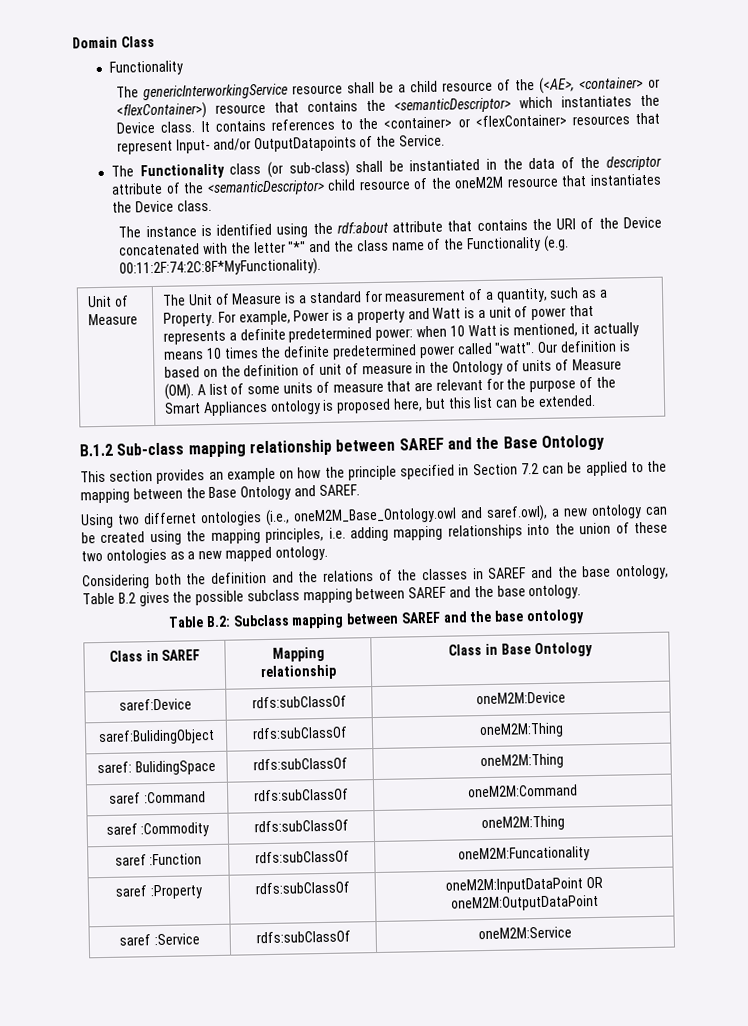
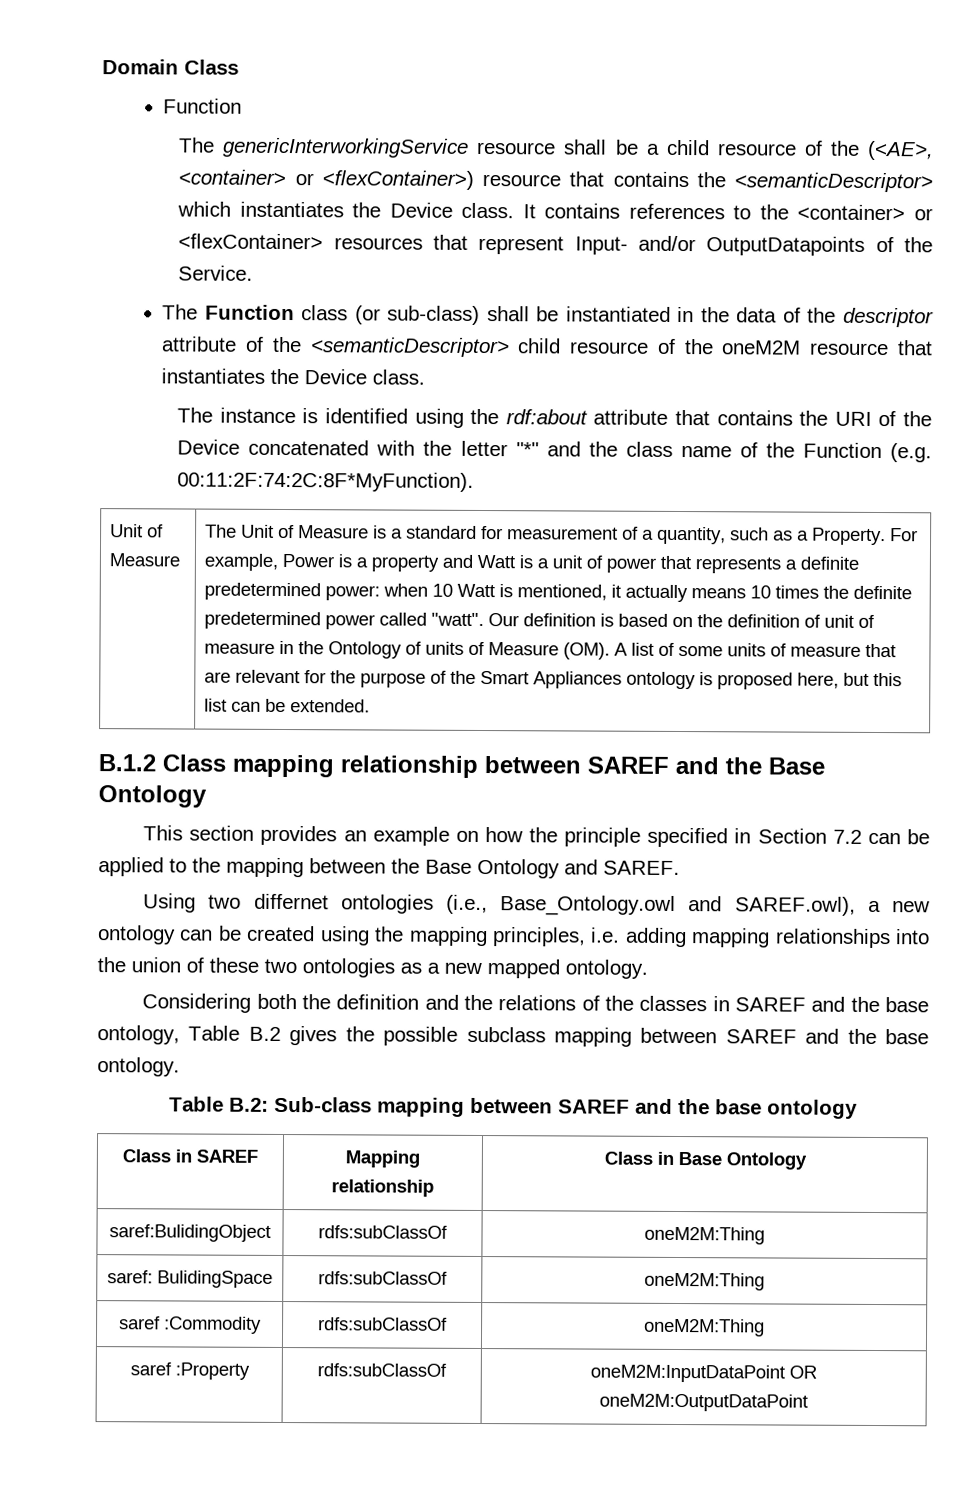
[109,60,184,76] Functionality -> [163,98,243,114] Function
[139,163,225,180] Functionality -> [204,304,295,321] Function
[465,235,569,253] [119,257,322,278] Functionality (e.g. 00:11:2F:74:2C:8F*MyFunctionality). -> [802,442,932,463] [177,471,475,492] Function (e.g. 00:11:2F:74:2C:8F*MyFunction).
[116,442,185,456] Sub-class -> [162,754,226,772] Class
[293,504,548,525] oneM2M_Base_Ontology.owl and saref.owl), -> [500,895,856,916] Base_Ontology.owl and SAREF.owl),
[232,614,290,627] Subclass -> [274,1096,372,1113] Sub-class
[119,698,192,711] [251,695,347,709] [476,691,566,705] // saref:Device | rdfs:subClassOf | oneM2M:Device -> (807, 1161) none
[109,791,206,804] [253,788,349,802] [468,784,578,798] // saref :Command | rdfs:subClassOf | oneM2M:Command -> (765, 1281) none
[114,853,203,866] [254,850,350,864] [458,846,590,863] // saref :Function | rdfs:subClassOf | oneM2M:Funcationality -> (765, 1327) none
[119,933,200,946] [255,930,351,944] [478,926,572,940] // saref :Service | rdfs:subClassOf | oneM2M:Service -> (808, 1402) none

